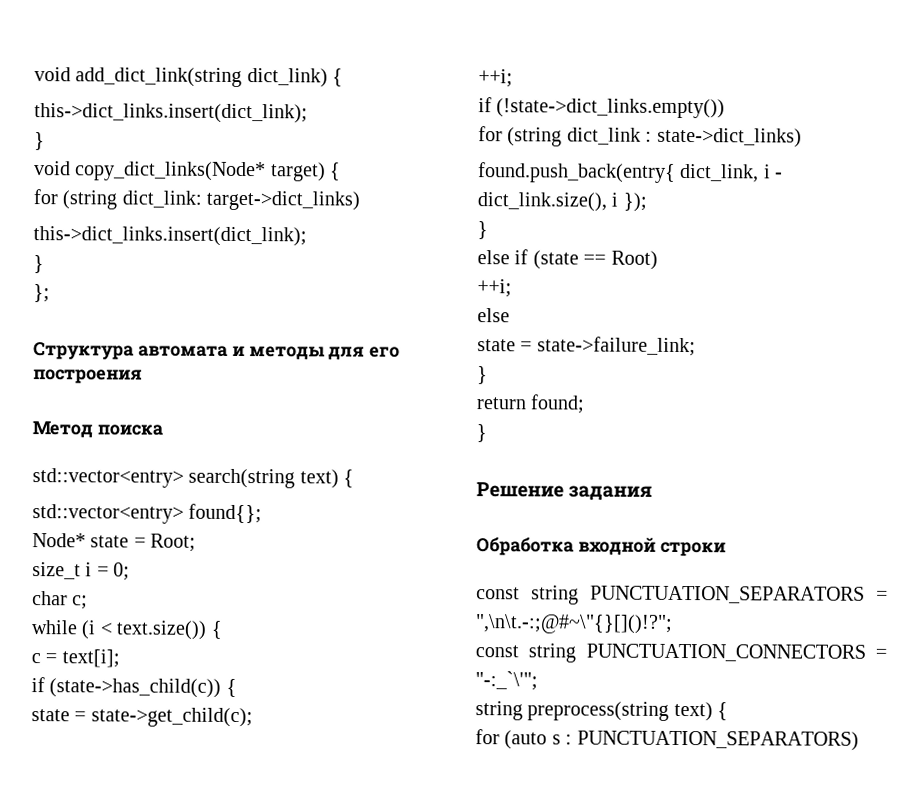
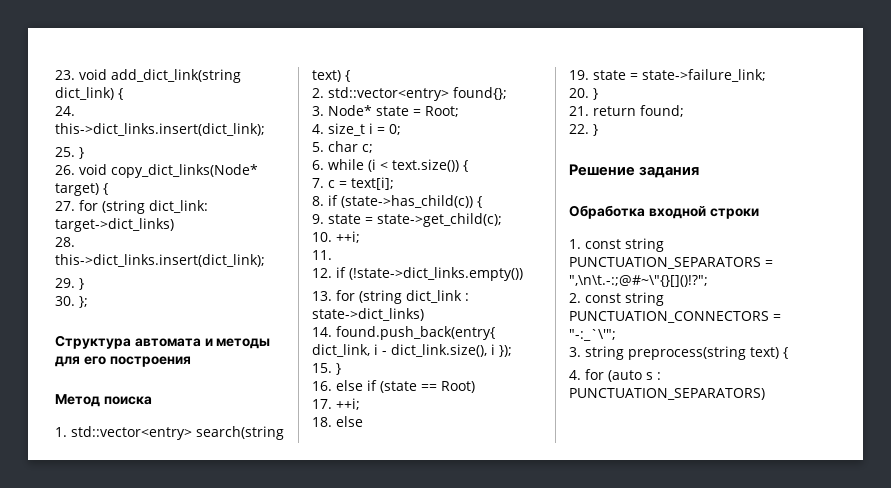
(34, 74) none -> [55,70,75,80] 23.
[34,103,308,124] [34,132,45,151] this->dict_links.insert(dict_link); // } // -> [55,106,75,116] [55,123,265,136] [55,147,84,159] [55,165,75,175] 24. this->dict_links.insert(dict_link); // 25. } // 26.
(342, 171) none -> [55,201,75,211] 27.
[33,226,307,247] [33,255,44,274] this->dict_links.insert(dict_link); // } // -> [55,237,75,247] [55,254,265,267] [55,278,84,290] [55,296,75,306] 28. this->dict_links.insert(dict_link); // 29. } // 30.
(163, 430) none -> [55,427,67,437] 1.
(355, 478) none -> [312,88,324,98] 2.
(263, 513) none -> [312,106,324,116] 3.
(197, 542) none -> [312,124,324,134] 4.
(131, 571) none -> [312,142,324,152] 5.
(89, 602) none -> [312,160,324,170] 6.
(223, 629) none -> [312,178,324,188] 7.
(120, 658) none -> [312,196,324,206] 8.
(237, 687) none -> [312,214,324,224] 9.
[478,69,513,88] ++i; // -> [312,231,360,243] [312,250,332,260] [312,268,332,278] 10. ++i; // 11. // 12.
(726, 108) none -> [312,291,332,301] 13.
(802, 137) none -> [312,327,332,337] 14.
[477,221,488,240] } // -> [312,363,341,375] [312,381,332,391] 15. } // 16.
[477,279,512,298] ++i; // -> [312,398,360,410] [312,417,332,427] 17. ++i; // 18.
(510, 315) none -> [569,70,589,80] 19.
[477,366,488,385] } // -> [569,88,598,100] [569,106,589,116] 20. } // 21.
(586, 404) none -> [569,124,589,134] 22.
(726, 549) none -> [569,239,581,249] 1.
(673, 624) none -> [569,293,581,303] 2.
(538, 681) none -> [569,347,581,357] 3.
(729, 711) none -> [569,370,581,380] 4.

